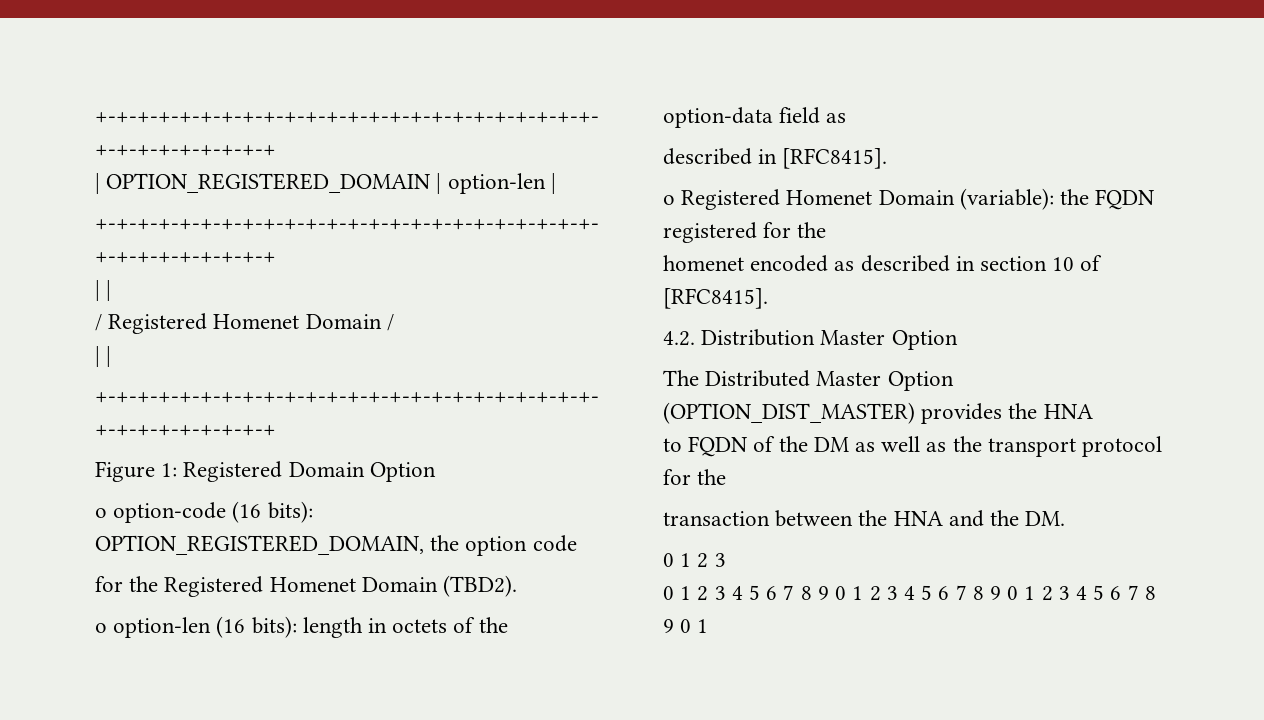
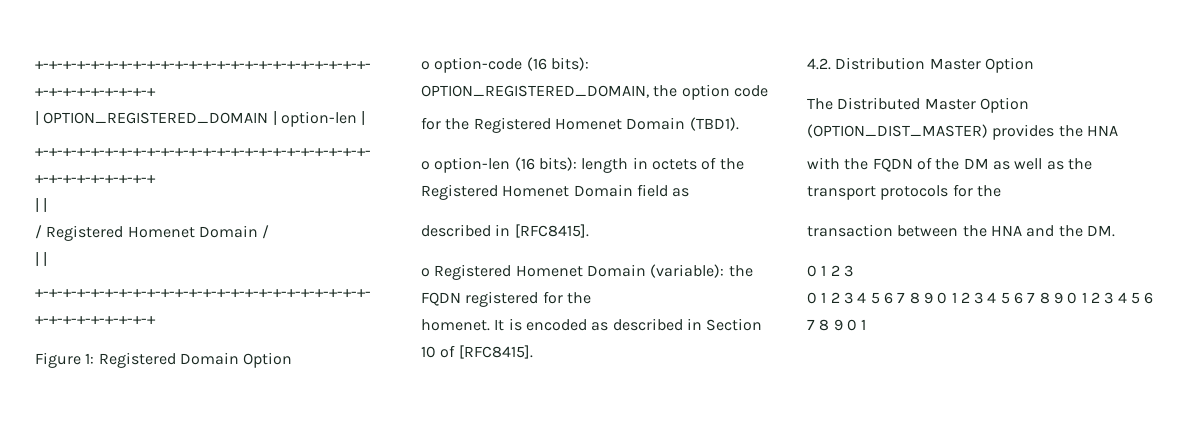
[443,575,518,597] (TBD2). -> [689,117,739,131] (TBD1).
[663,107,773,128] option-data -> [421,184,633,200] Registered Homenet Domain
[663,255,744,271] homenet -> [421,318,522,331] homenet. It is
[980,256,1048,271] section -> [706,318,763,331] Section
[663,438,682,452] to -> [807,157,869,170] with the
[1082,436,1163,457] protocol -> [880,185,949,200] protocols

